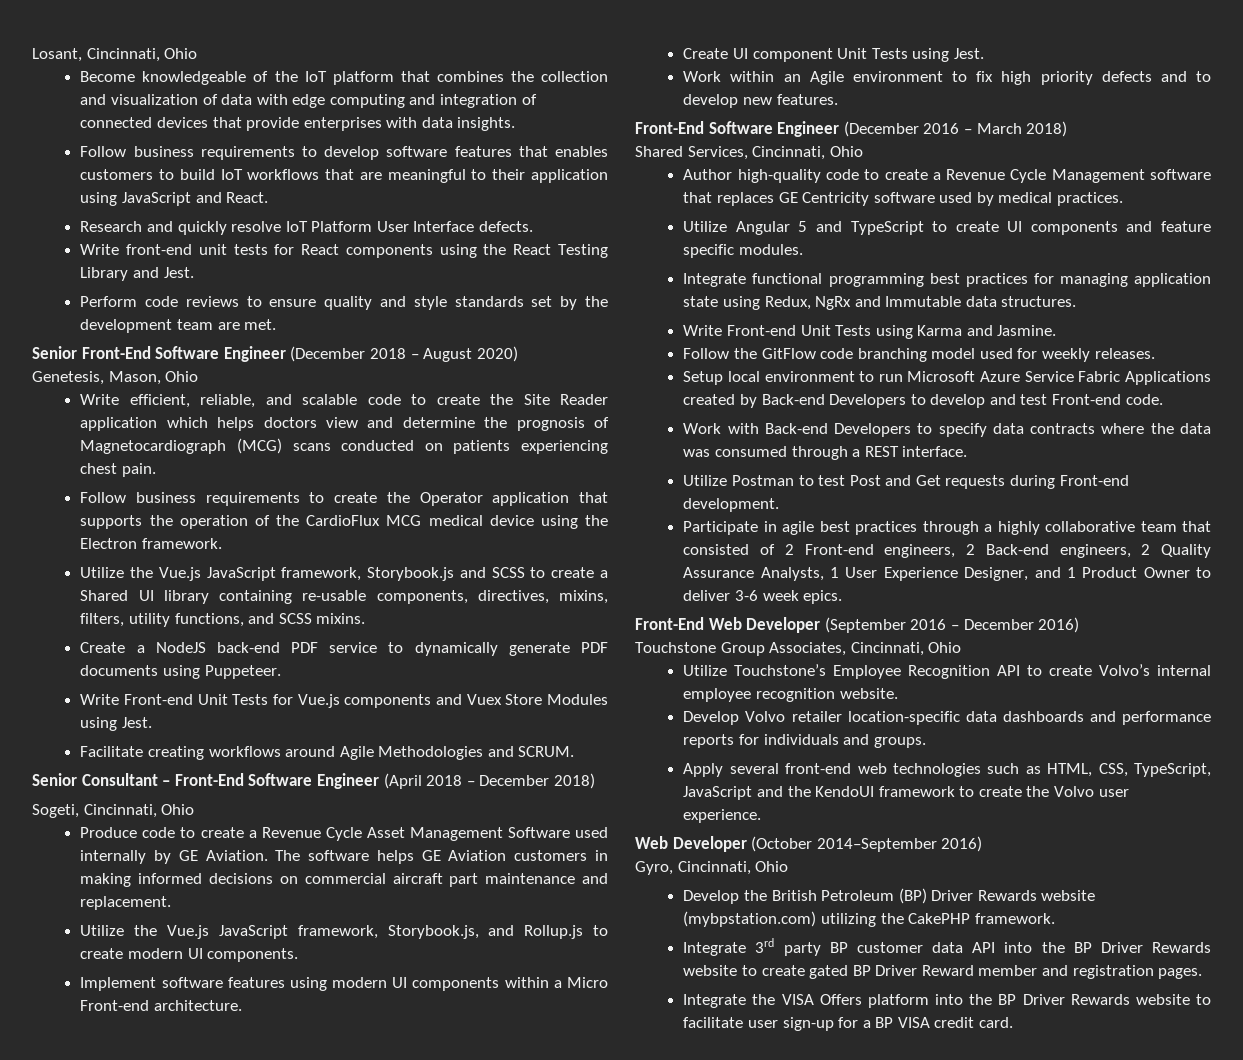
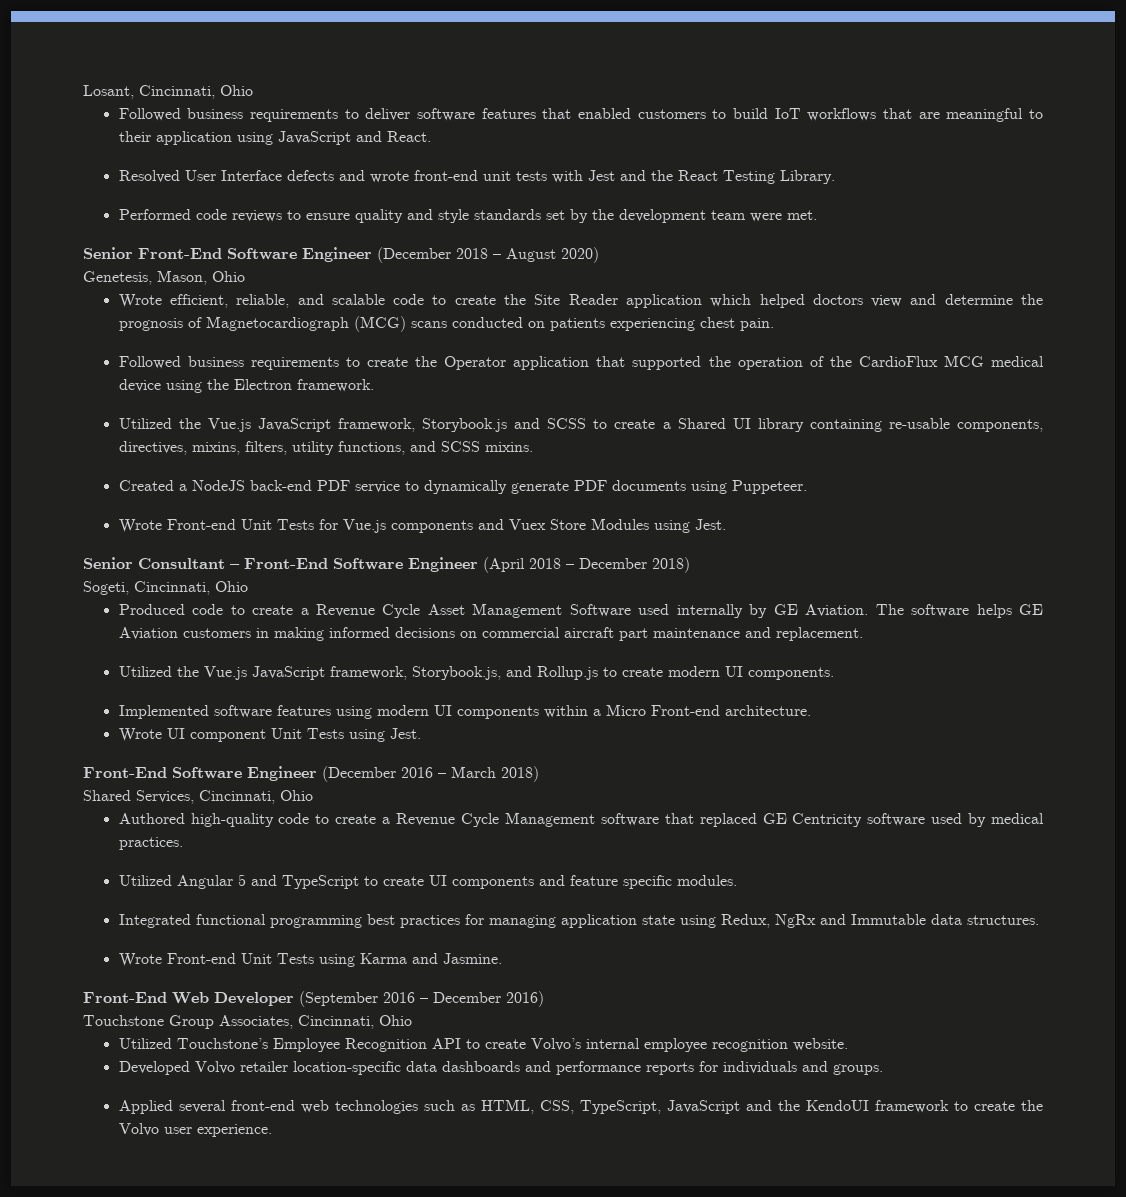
[80,71,608,85] [80,94,537,108] [80,117,516,131] [80,146,380,160] Become knowledgeable of the IoT platform that combines the collection and visualization of data with edge computing and integration of connected devices that provide enterprises with data insights. // Follow business requirements to develop -> [118,108,411,122] Followed business requirements to deliver
[554,146,608,157] enables -> [578,108,632,119] enabled
[80,221,534,235] [80,244,608,258] [80,267,194,281] [80,296,138,307] Research and quickly resolve IoT Platform User Interface defects. // Write front-end unit tests for React components using the React Testing Library and Jest. // Perform -> [118,170,835,184] [118,209,191,220] Resolved User Interface defects and wrote front-end unit tests with Jest and the React Testing Library. // Performed
[217,322,240,330] are -> [749,213,782,222] were
[80,394,120,405] Write -> [118,294,162,308] Wrote
[217,417,255,431] helps -> [759,294,805,308] helped
[80,492,127,503] Follow -> [118,356,181,369] Followed
[80,515,143,529] supports -> [632,356,702,370] supported
[80,567,125,578] Utilize -> [118,418,172,429] Utilized
[80,642,126,653] Create -> [118,480,174,491] Created
[80,694,120,705] Write -> [118,519,162,533] Wrote
[80,746,575,760] // Facilitate creating workflows around Agile Methodologies and SCRUM. -> (726, 524) none
[80,827,138,838] Produce -> [118,604,185,615] Produced
[80,925,125,936] Utilize -> [118,666,172,677] Utilized
[80,977,157,991] Implement -> [118,705,209,719] Implemented
[683,48,729,59] Create -> [118,728,162,742] Wrote
[683,71,1211,85] [683,94,838,108] // Work within an Agile environment to fix high priority defects and to develop new features. -> (421, 733) none
[683,169,733,180] Author -> [118,813,185,824] Authored
[716,192,774,206] replaces -> [699,813,757,827] replaced
[683,221,728,232] Utilize -> [118,875,172,886] Utilized
[683,273,747,287] Integrate -> [118,914,191,928] Integrated
[683,325,723,336] Write -> [118,953,162,967] Wrote
[683,348,1155,362] [683,371,1211,385] [683,394,1163,408] [683,423,1211,437] [683,446,968,460] [683,475,1129,489] [683,498,780,512] [683,521,1211,535] [683,544,1211,558] [683,567,1211,581] [683,590,843,604] // Follow the GitFlow code branching model used for weekly releases. // Setup local environment to run Microsoft Azure Service Fabric Applications created by Back-end Developers to develop and test Front-end code. // Work with Back-end Developers to specify data contracts where the data was consumed through a REST interface. // Utilize Postman to test Post and Get requests during Front-end development. // Participate in agile best practices through a highly collaborative team that consisted of 2 Front-end engineers, 2 Back-end engineers, 2 Quality Assurance Analysts, 1 User Experience Designer, and 1 Product Owner to deliver 3-6 week epics. -> (502, 958) none
[683,665,728,676] Utilize -> [118,1038,172,1049] Utilized
[683,711,740,725] Develop -> [118,1061,190,1075] Developed
[683,763,724,777] Apply -> [118,1100,173,1114] Applied
[635,836,983,852] [635,861,789,875] [683,888,1096,904] [683,911,1055,927] [683,938,1211,956] [683,965,1203,979] [683,994,1211,1008] [683,1017,1014,1031] // Web Developer (October 2014–September 2016) // Gyro, Cincinnati, Ohio // Develop the British Petroleum (BP) Driver Rewards website (mybpstation.com) utilizing the CakePHP framework. // Integrate 3rd party BP customer data API into the BP Driver Rewards website to create gated BP Driver Reward member and registration pages. // Integrate the VISA Offers platform into the BP Driver Rewards website to facilitate user sign-up for a BP VISA credit card. -> (272, 1130) none

